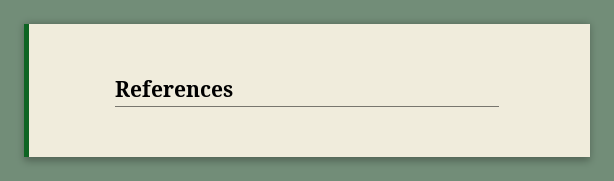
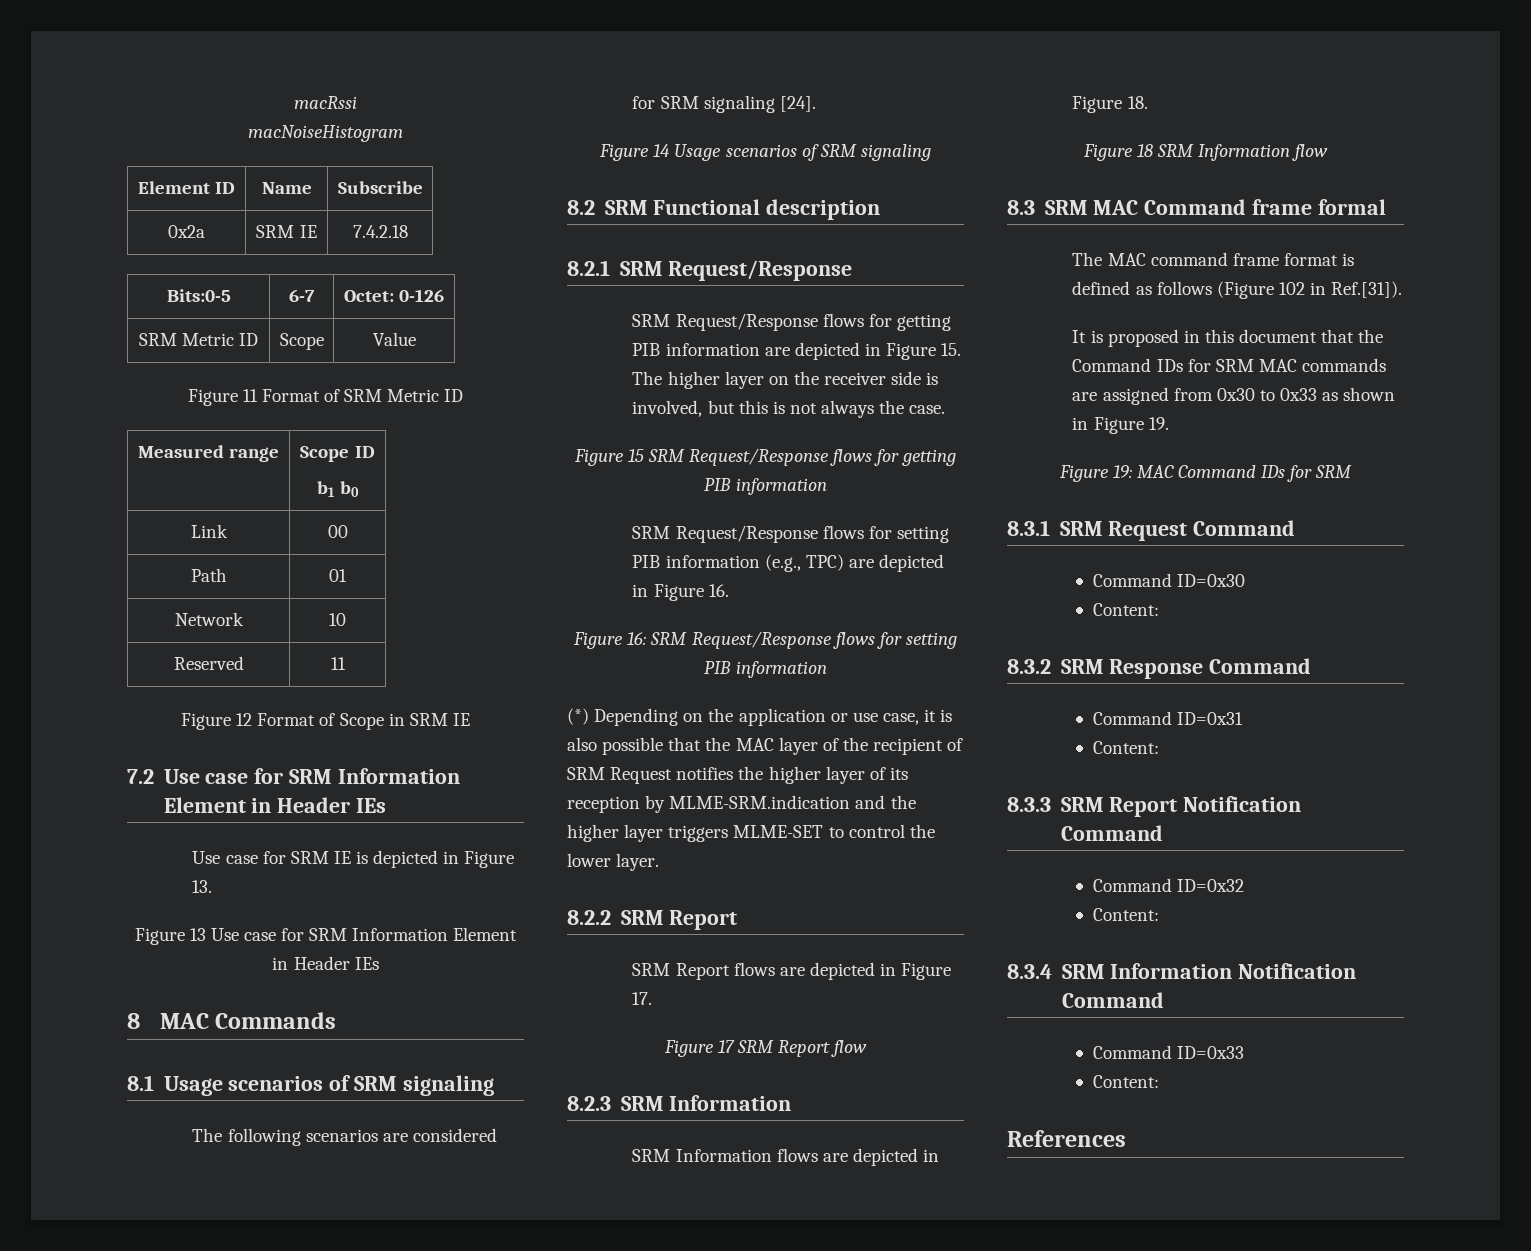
(115, 88) none -> [294,96,357,109] [248,125,403,142] [137,181,236,194] [261,182,312,194] [337,181,423,194] [168,225,205,238] [256,225,317,238] [352,225,408,238] [166,289,231,302] [289,289,315,302] [343,289,445,302] [138,333,259,346] [279,333,324,350] [372,332,416,346] [187,389,464,406] [137,445,280,462] [300,446,375,462] [317,481,359,497] [190,524,228,538] [327,525,348,538] [190,568,227,582] [329,569,347,582] [174,612,244,626] [329,613,346,626] [173,656,244,670] [330,657,346,670] [181,713,470,730] [127,768,461,784] [163,797,387,813] [192,850,515,868] [192,880,213,893] [134,927,518,945] [272,956,379,970] [127,1012,337,1029] [127,1075,495,1096] [192,1128,497,1146] [632,95,816,113] [599,144,931,161] [567,199,881,220] [567,260,853,281] [632,313,951,331] [632,342,962,360] [632,371,939,389] [632,400,946,418] [573,448,957,466] [704,478,827,495] [632,525,949,543] [632,554,945,572] [632,584,729,601] [573,631,957,649] [704,661,827,678] [567,708,953,726] [567,737,964,755] [567,766,908,784] [567,795,916,813] [567,824,935,842] [567,853,660,871] [567,910,738,930] [632,962,952,980] [632,992,653,1005] [663,1040,868,1057] [567,1095,792,1111] [632,1148,940,1166] [1072,96,1148,113] [1082,144,1329,161] [1007,199,1387,215] [1072,252,1355,266] [1072,281,1403,299] [1072,329,1384,347] [1072,358,1387,372] [1072,387,1396,405] [1072,417,1169,434] [1058,465,1353,482] [1007,520,1296,541] [1093,573,1246,587] [1093,603,1160,616] [1007,658,1312,679] [1093,711,1244,725] [1093,741,1160,754] [1007,796,1302,817] [1060,825,1163,841] [1093,878,1245,892] [1093,908,1160,921] [1007,963,1357,979] [1061,992,1164,1008] [1093,1045,1245,1059] [1093,1075,1160,1088] macRssi // macNoiseHistogram // Element ID | Name | Subscribe // 0x2a | SRM IE | 7.4.2.18 // Bits:0-5 | 6-7 | Octet: 0-126 // SRM Metric ID | Scope | Value // Figure 11 Format of SRM Metric ID // Measured range | Scope ID // b1 b0 // Link | 00 // Path | 01 // Network | 10 // Reserved | 11 // Figure 12 Format of Scope in SRM IE // 7.2 Use case for SRM Information Element in Header IEs // Use case for SRM IE is depicted in Figure 13. // Figure 13 Use case for SRM Information Element in Header IEs // 8 MAC Commands // 8.1 Usage scenarios of SRM signaling // The following scenarios are considered for SRM signaling [24]. // Figure 14 Usage scenarios of SRM signaling // 8.2 SRM Functional description // 8.2.1 SRM Request/Response // SRM Request/Response flows for getting PIB information are depicted in Figure 15. The higher layer on the receiver side is involved, but this is not always the case. // Figure 15 SRM Request/Response flows for getting PIB information // SRM Request/Response flows for setting PIB information (e.g., TPC) are depicted in Figure 16. // Figure 16: SRM Request/Response flows for setting PIB information // (*) Depending on the application or use case, it is also possible that the MAC layer of the recipient of SRM Request notifies the higher layer of its reception by MLME-SRM.indication and the higher layer triggers MLME-SET to control the lower layer. // 8.2.2 SRM Report // SRM Report flows are depicted in Figure 17. // Figure 17 SRM Report flow // 8.2.3 SRM Information // SRM Information flows are depicted in Figure 18. // Figure 18 SRM Information flow // 8.3 SRM MAC Command frame formal // The MAC command frame format is defined as follows (Figure 102 in Ref.[31]). // It is proposed in this document that the Command IDs for SRM MAC commands are assigned from 0x30 to 0x33 as shown in Figure 19. // Figure 19: MAC Command IDs for SRM // 8.3.1 SRM Request Command // Command ID=0x30 // Content: // 8.3.2 SRM Response Command // Command ID=0x31 // Content: // 8.3.3 SRM Report Notification Command // Command ID=0x32 // Content: // 8.3.4 SRM Information Notification Command // Command ID=0x33 // Content: //

